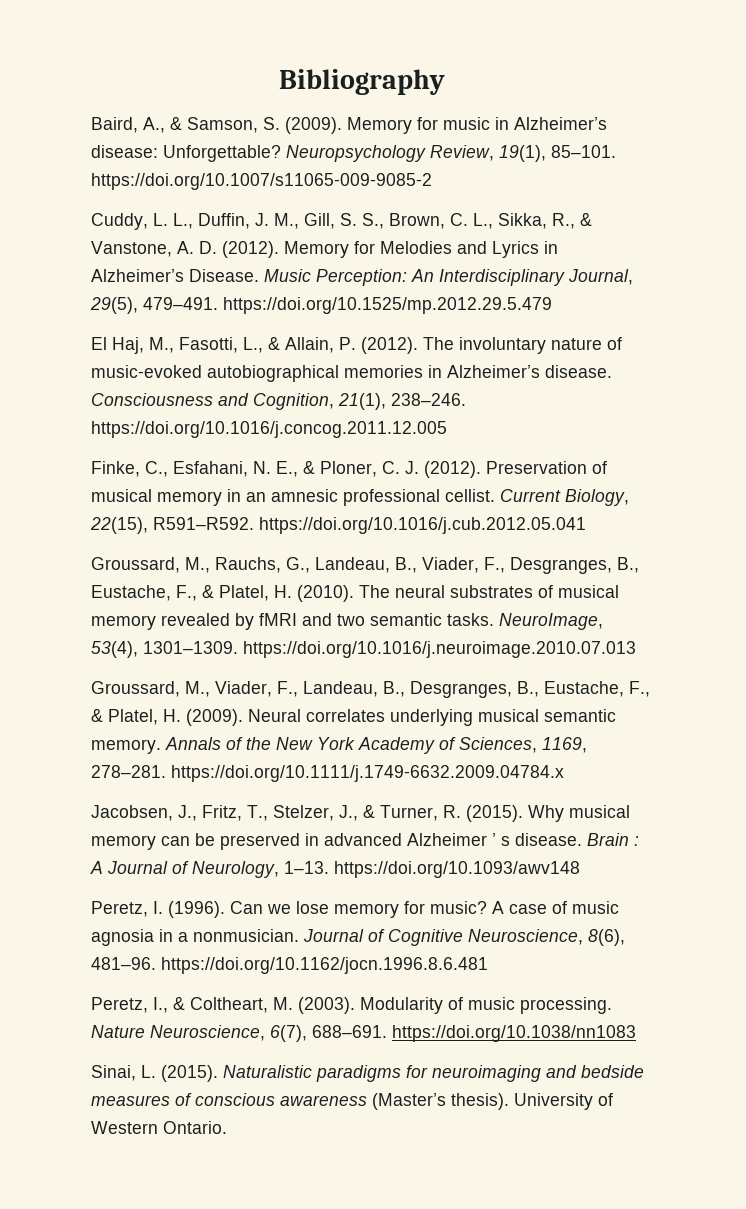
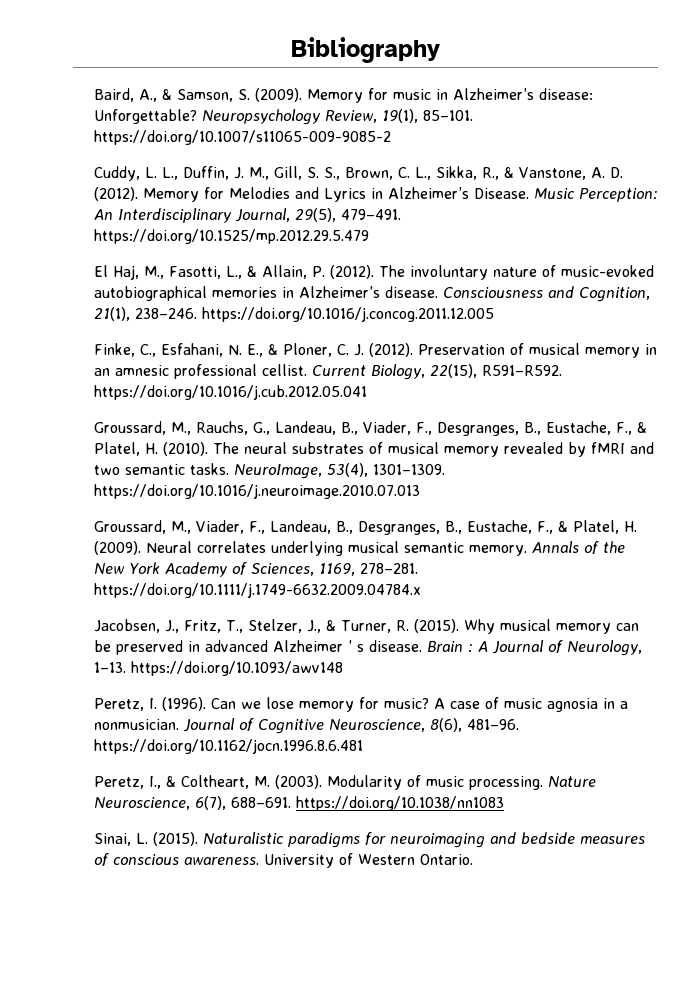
[279,1093,509,1110] awareness (Master’s thesis). -> [183,857,259,865] awareness.

